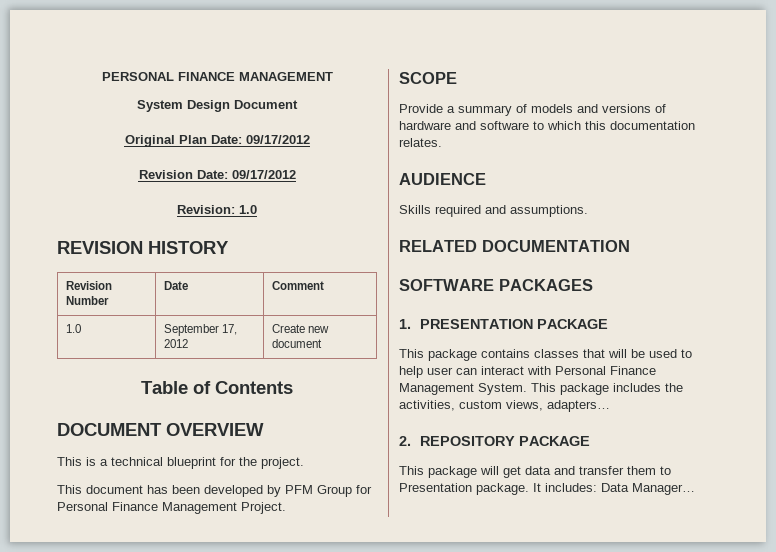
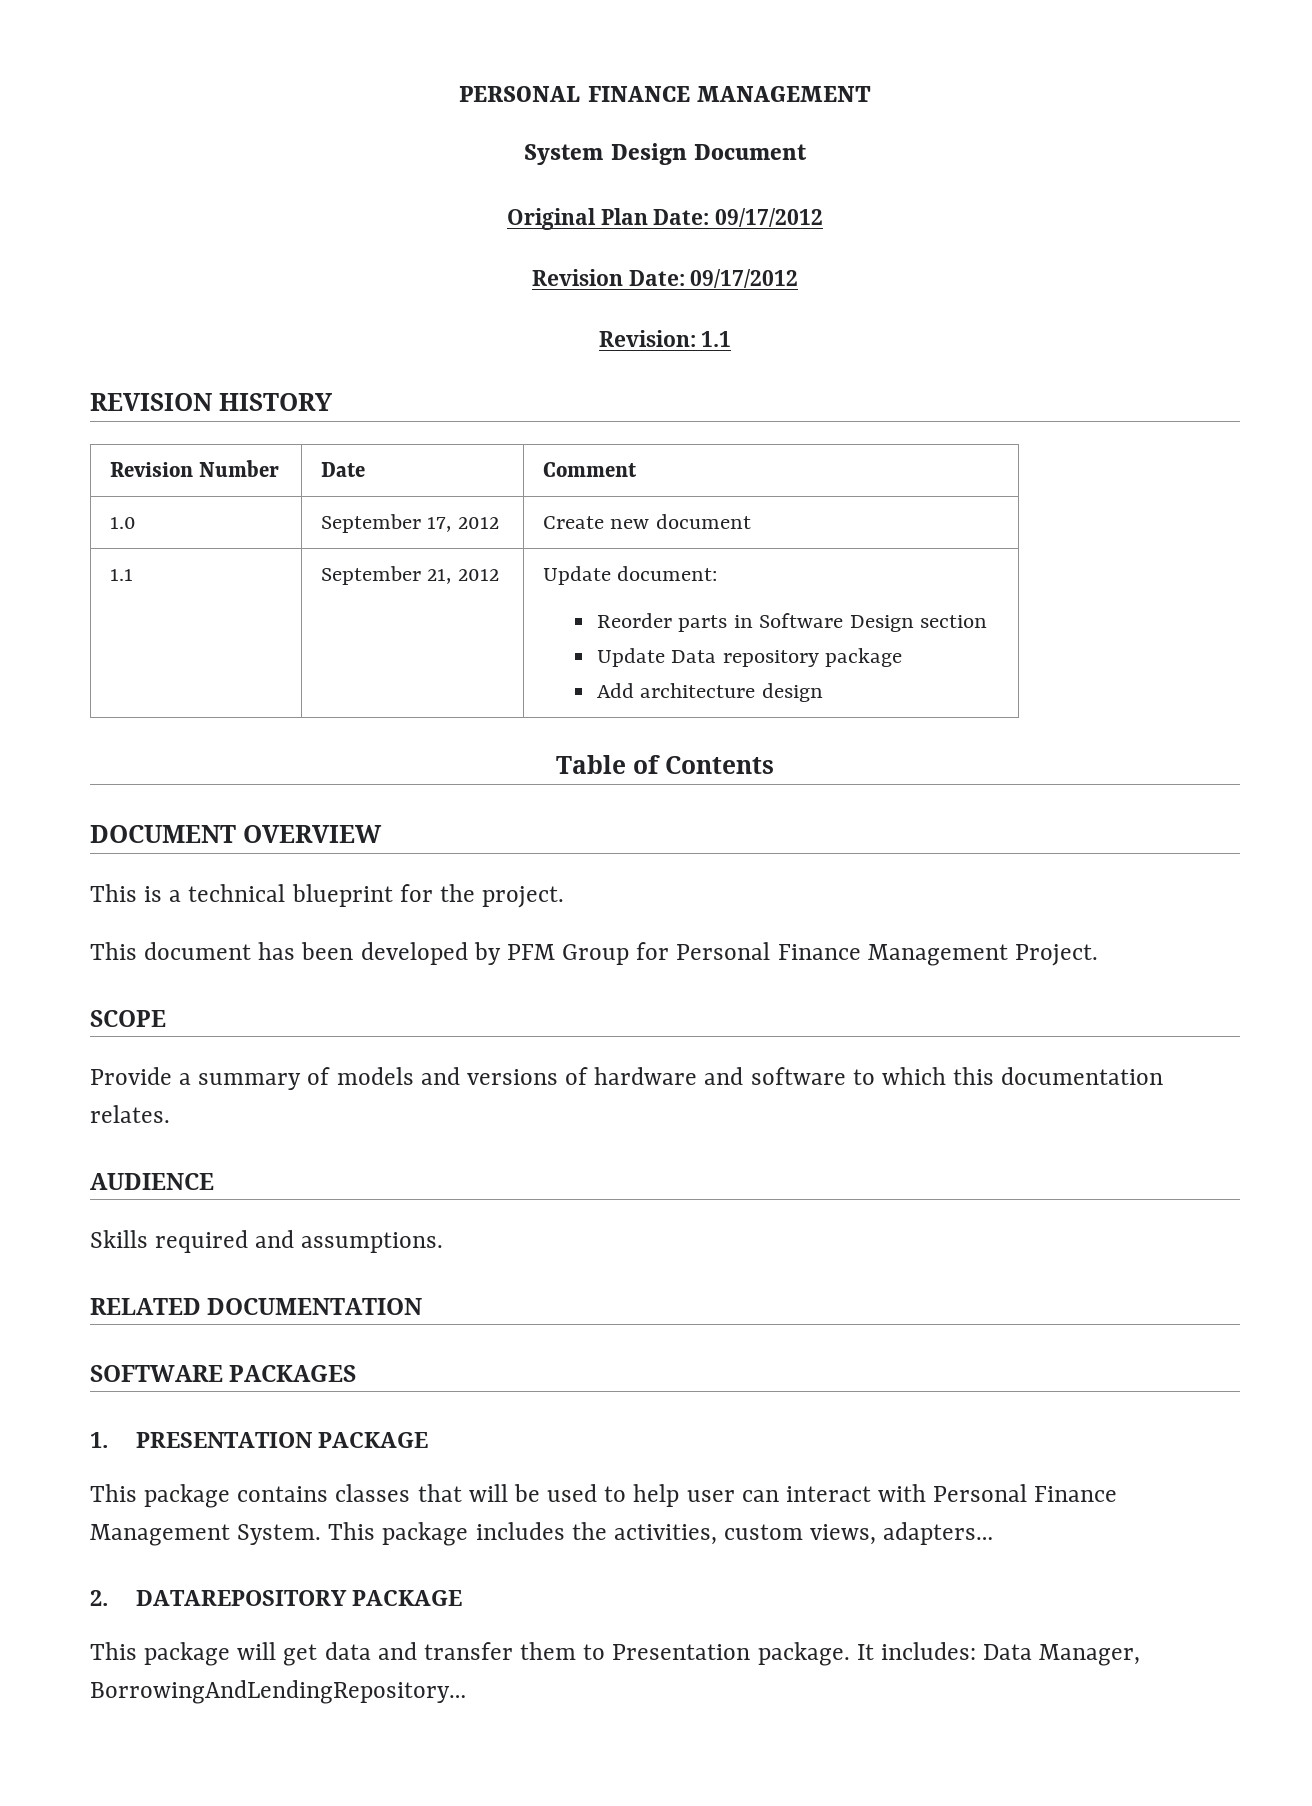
[239,205,257,214] 1.0 -> [701,331,732,347] 1.1
(323, 343) none -> [109,569,133,581] [320,566,499,585] [542,566,718,585] [596,613,988,632] [596,648,903,667] [596,683,823,702] // 1.1 | September 21, 2012 | Update document: // Reorder parts in Software Design section // Update Data repository package // Add architecture design
[419,436,515,446] REPOSITORY -> [136,1590,348,1606] DATAREPOSITORY
[632,483,695,495] Manager… -> [1039,1644,1141,1666] [90,1680,466,1704] Manager, BorrowingAndLendingRepository…

